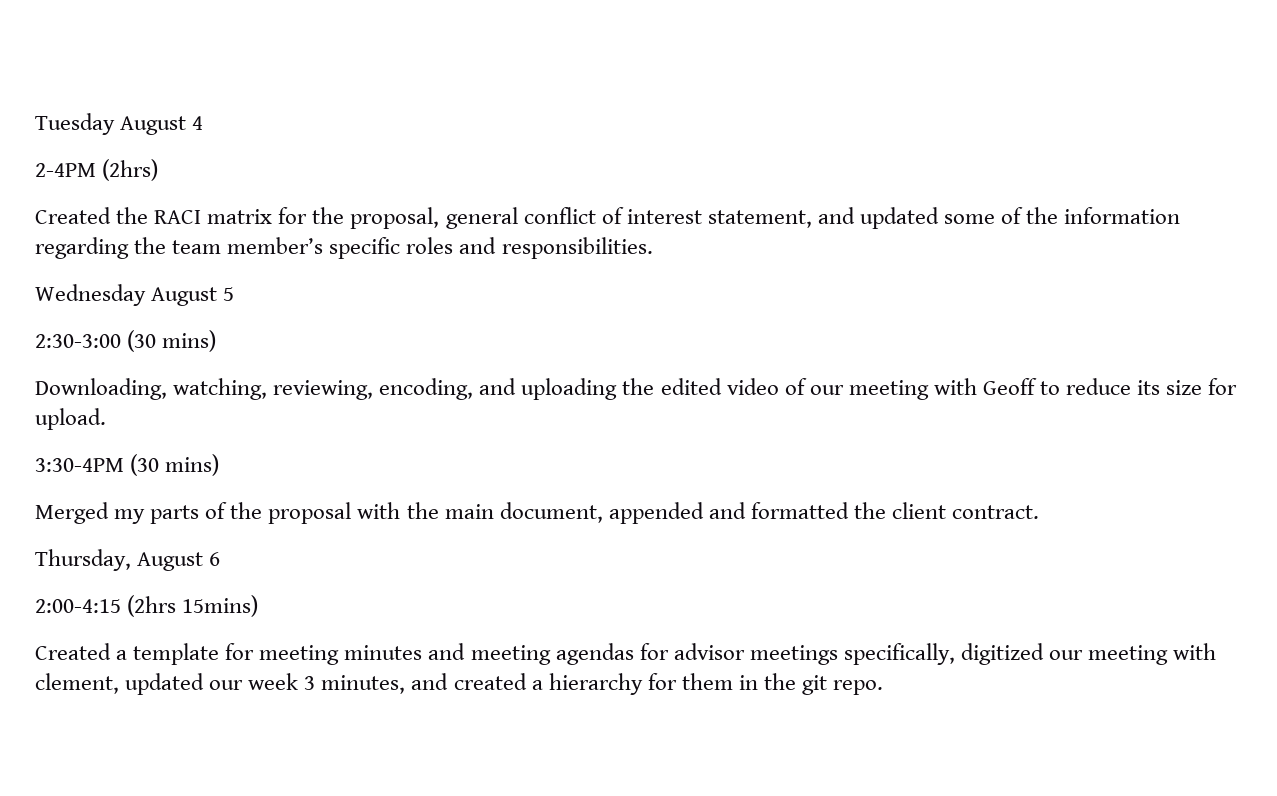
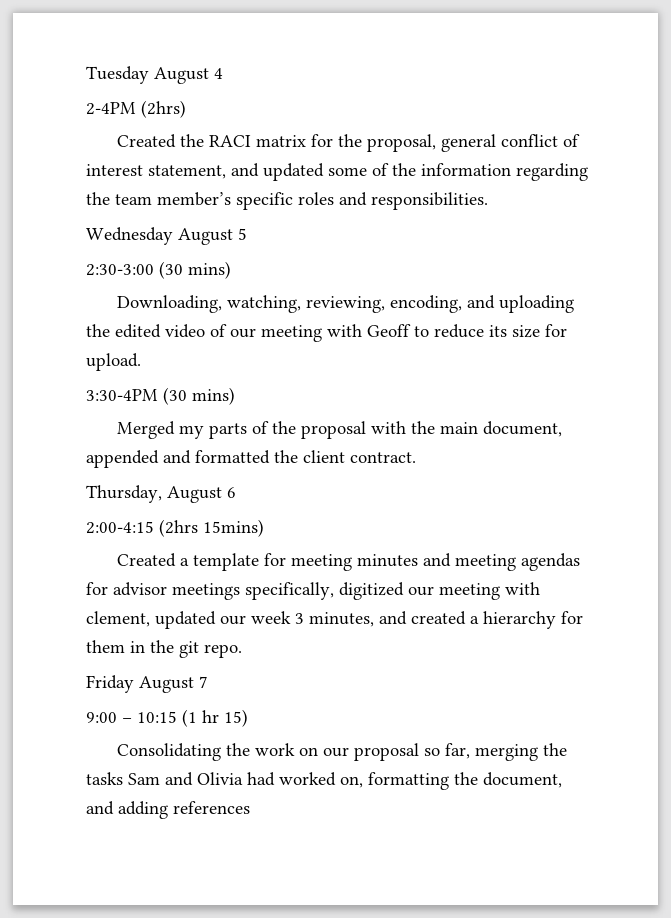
(884, 687) none -> [86,675,208,693] [86,709,248,727] [116,743,567,761] [86,772,562,790] [86,801,250,819] // Friday August 7 // 9:00 – 10:15 (1 hr 15) // Consolidating the work on our proposal so far, merging the tasks Sam and Olivia had worked on, formatting the document, and adding references

